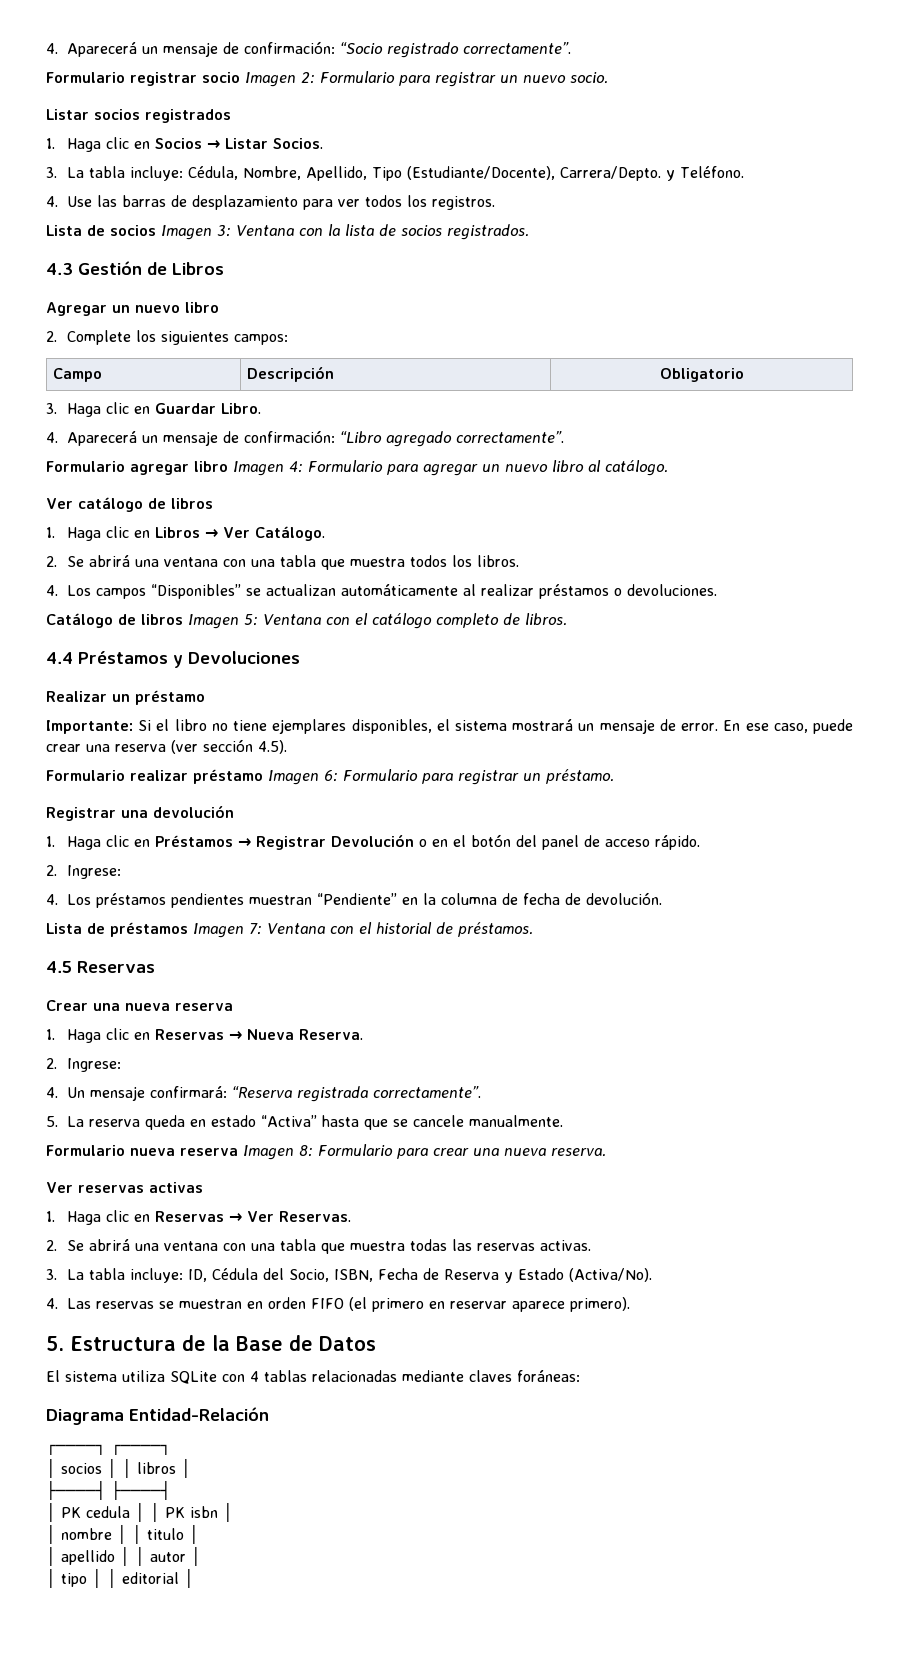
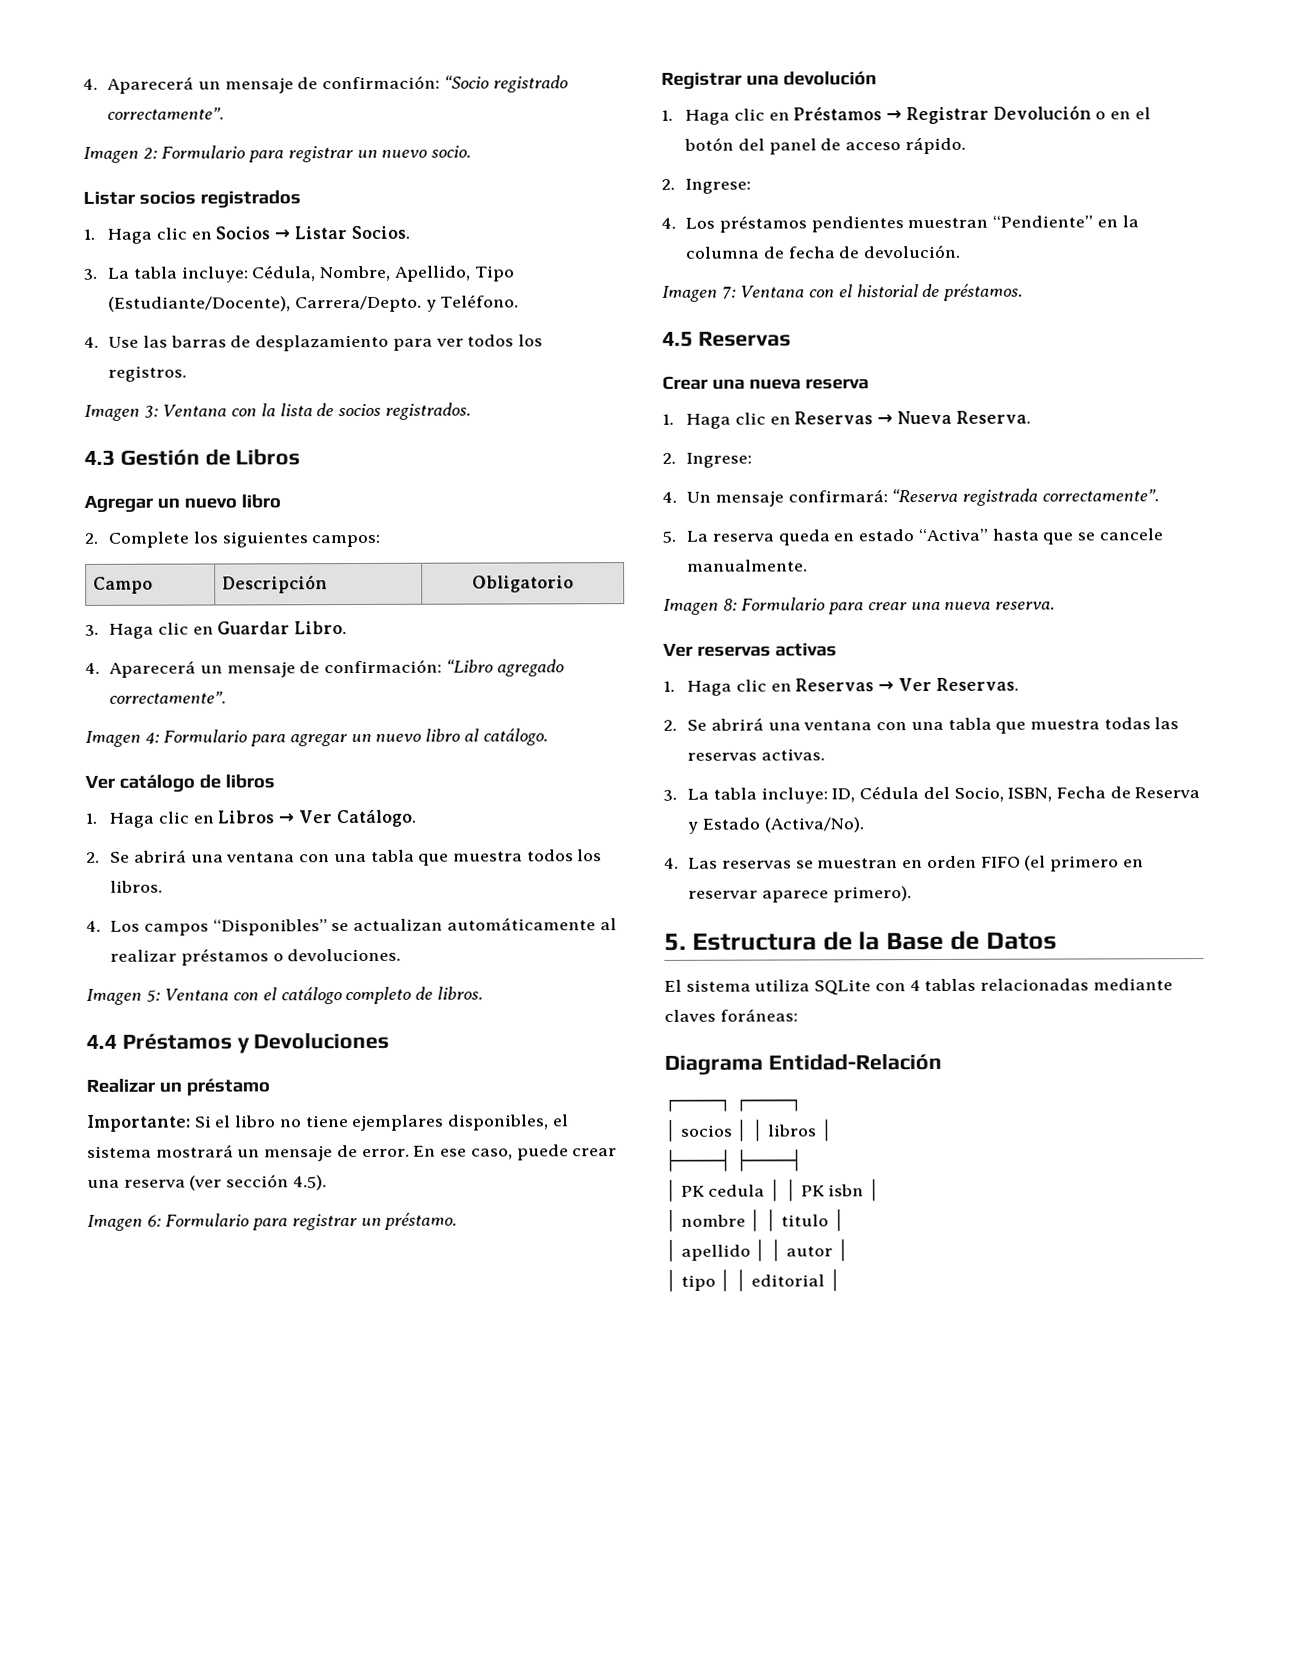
[46,72,240,86] Formulario registrar socio -> (225, 113) none
[46,225,156,236] Lista de socios -> (188, 373) none
[46,461,228,475] Formulario agregar libro -> (227, 697) none
[46,613,183,628] Catálogo de libros -> (402, 955) none
[46,769,263,784] Formulario realizar préstamo -> (327, 1183) none
[46,922,188,937] Lista de préstamos -> (961, 251) none
[46,1145,238,1156] Formulario nueva reserva -> (809, 565) none

